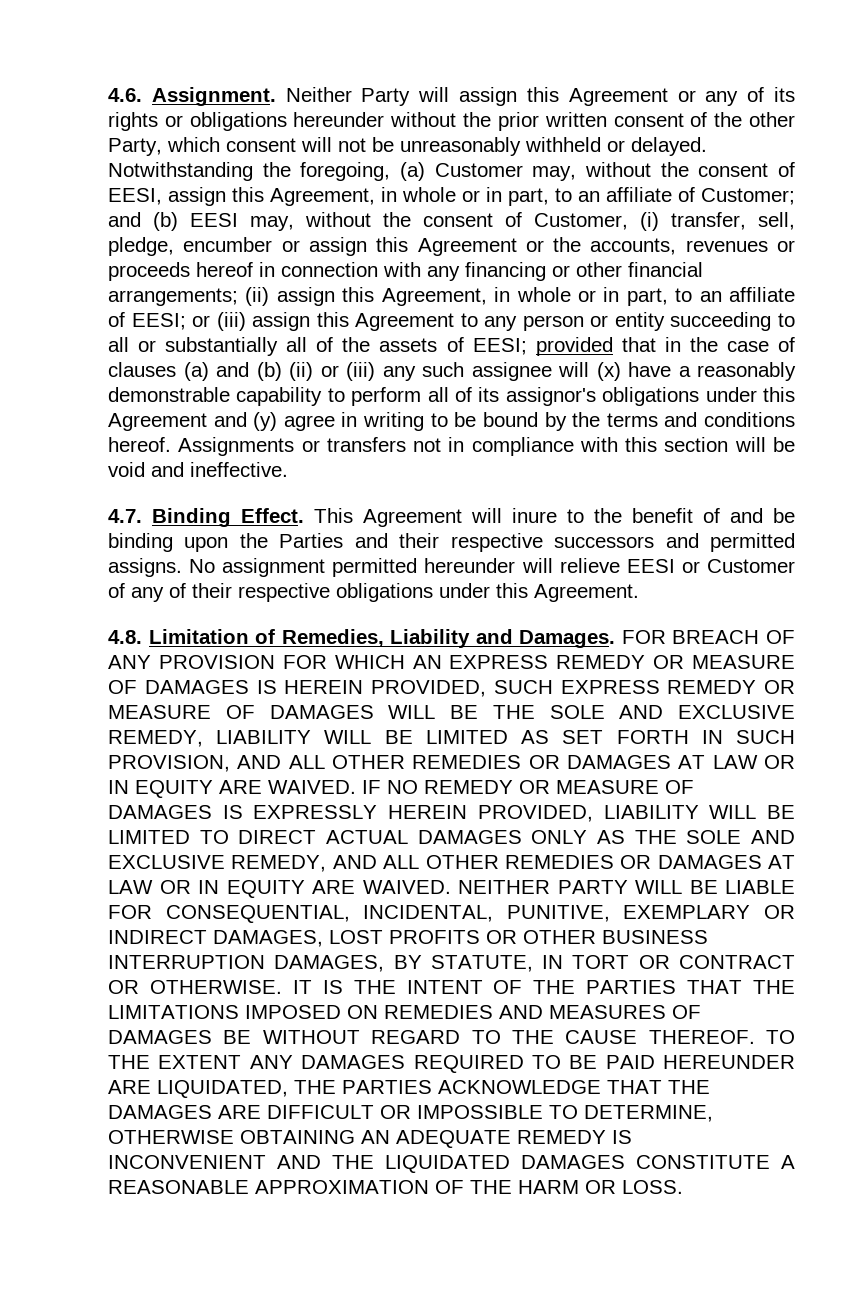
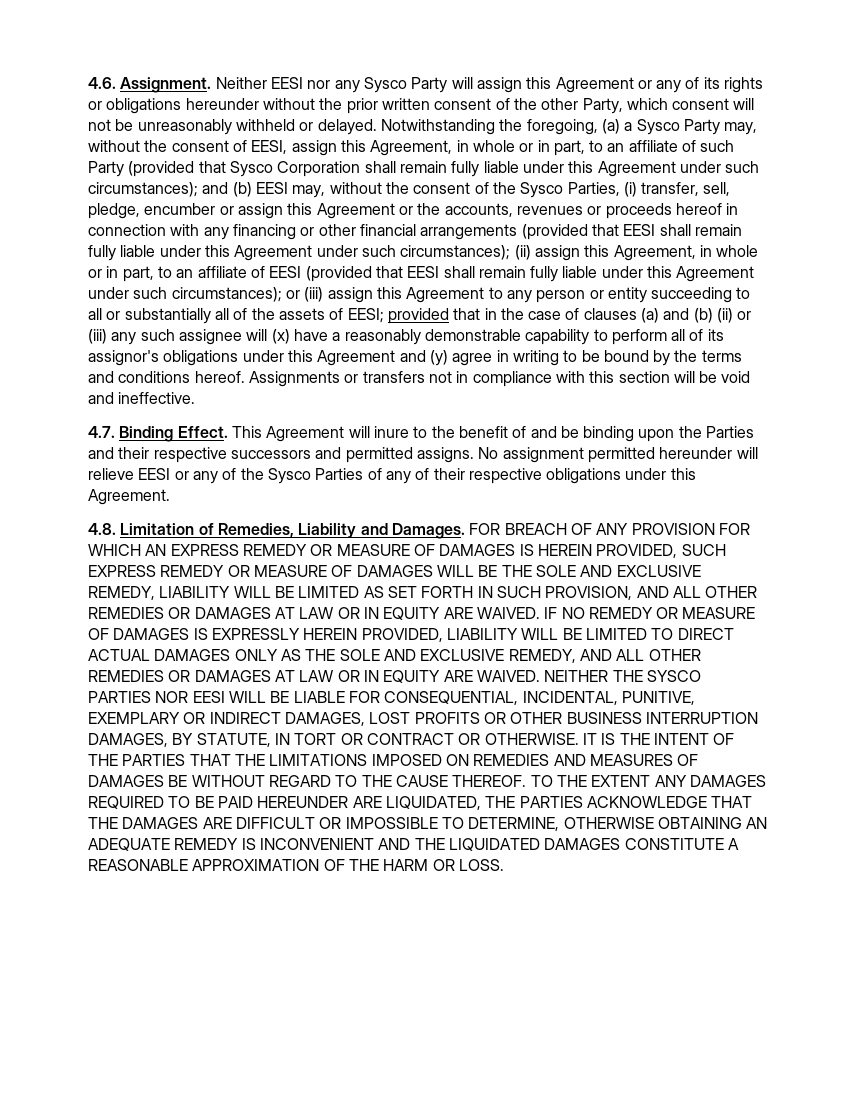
(352, 94) none -> [270,77,407,93] EESI nor any Sysco
[434,163,523,177] Customer -> [624,119,720,135] a Sysco Party
[701,188,795,205] Customer; -> [700,140,735,152] [88,161,760,177] [88,182,198,197] such Party (provided that Sysco Corporation shall remain fully liable under this Agreement under such circumstances);
[534,213,628,230] Customer, -> [492,182,620,198] the Sysco Parties,
[108,288,238,306] arrangements; -> [420,224,742,240] [88,245,511,261] arrangements (provided that EESI shall remain fully liable under this Agreement under such circumstances);
[131,313,186,330] EESI; -> [269,266,755,282] [88,287,282,302] EESI (provided that EESI shall remain fully liable under this Agreement under such circumstances);
[706,559,795,573] Customer -> [192,468,364,484] any of the Sysco Parties
[557,880,628,894] PARTY -> [612,670,701,682] [88,691,225,703] THE SYSCO PARTIES NOR EESI

